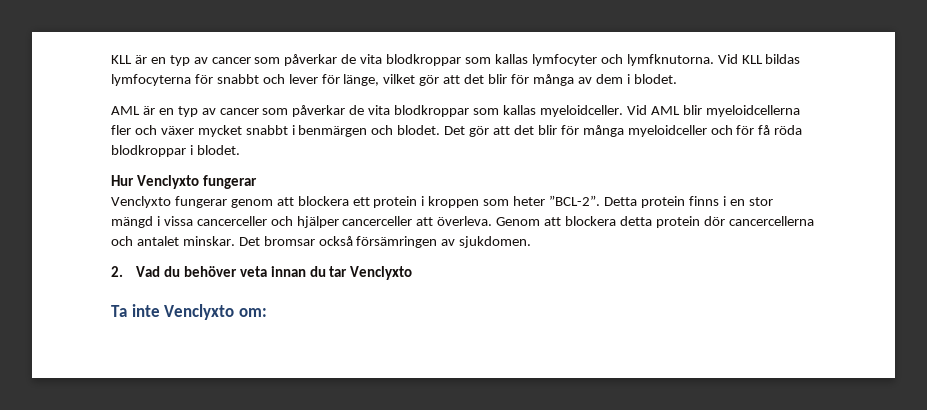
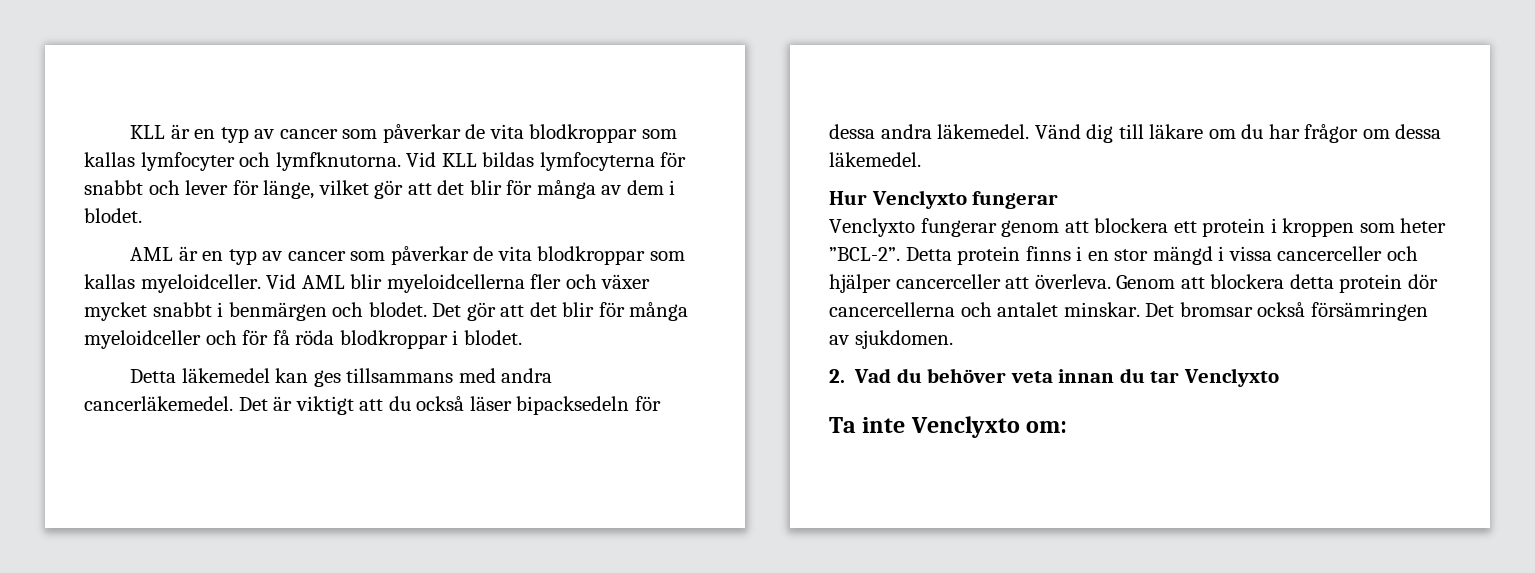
(240, 150) none -> [130,368,553,387] [84,396,661,415] [829,124,1442,143] [829,152,921,167] // Detta läkemedel kan ges tillsammans med andra cancerläkemedel. Det är viktigt att du också läser bipacksedeln för dessa andra läkemedel. Vänd dig till läkare om du har frågor om dessa läkemedel.

